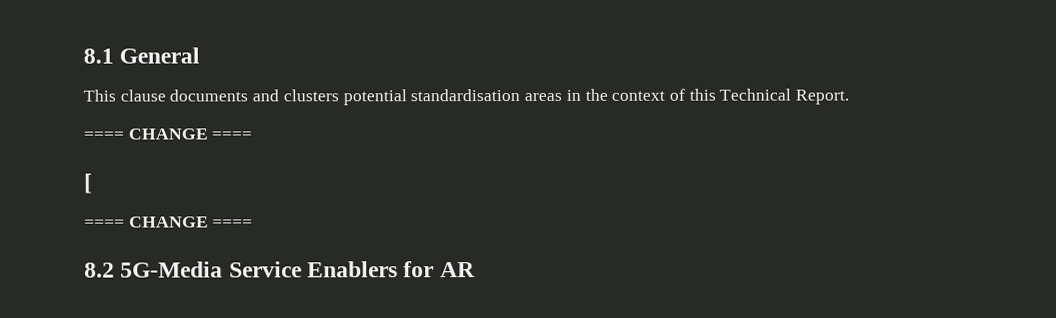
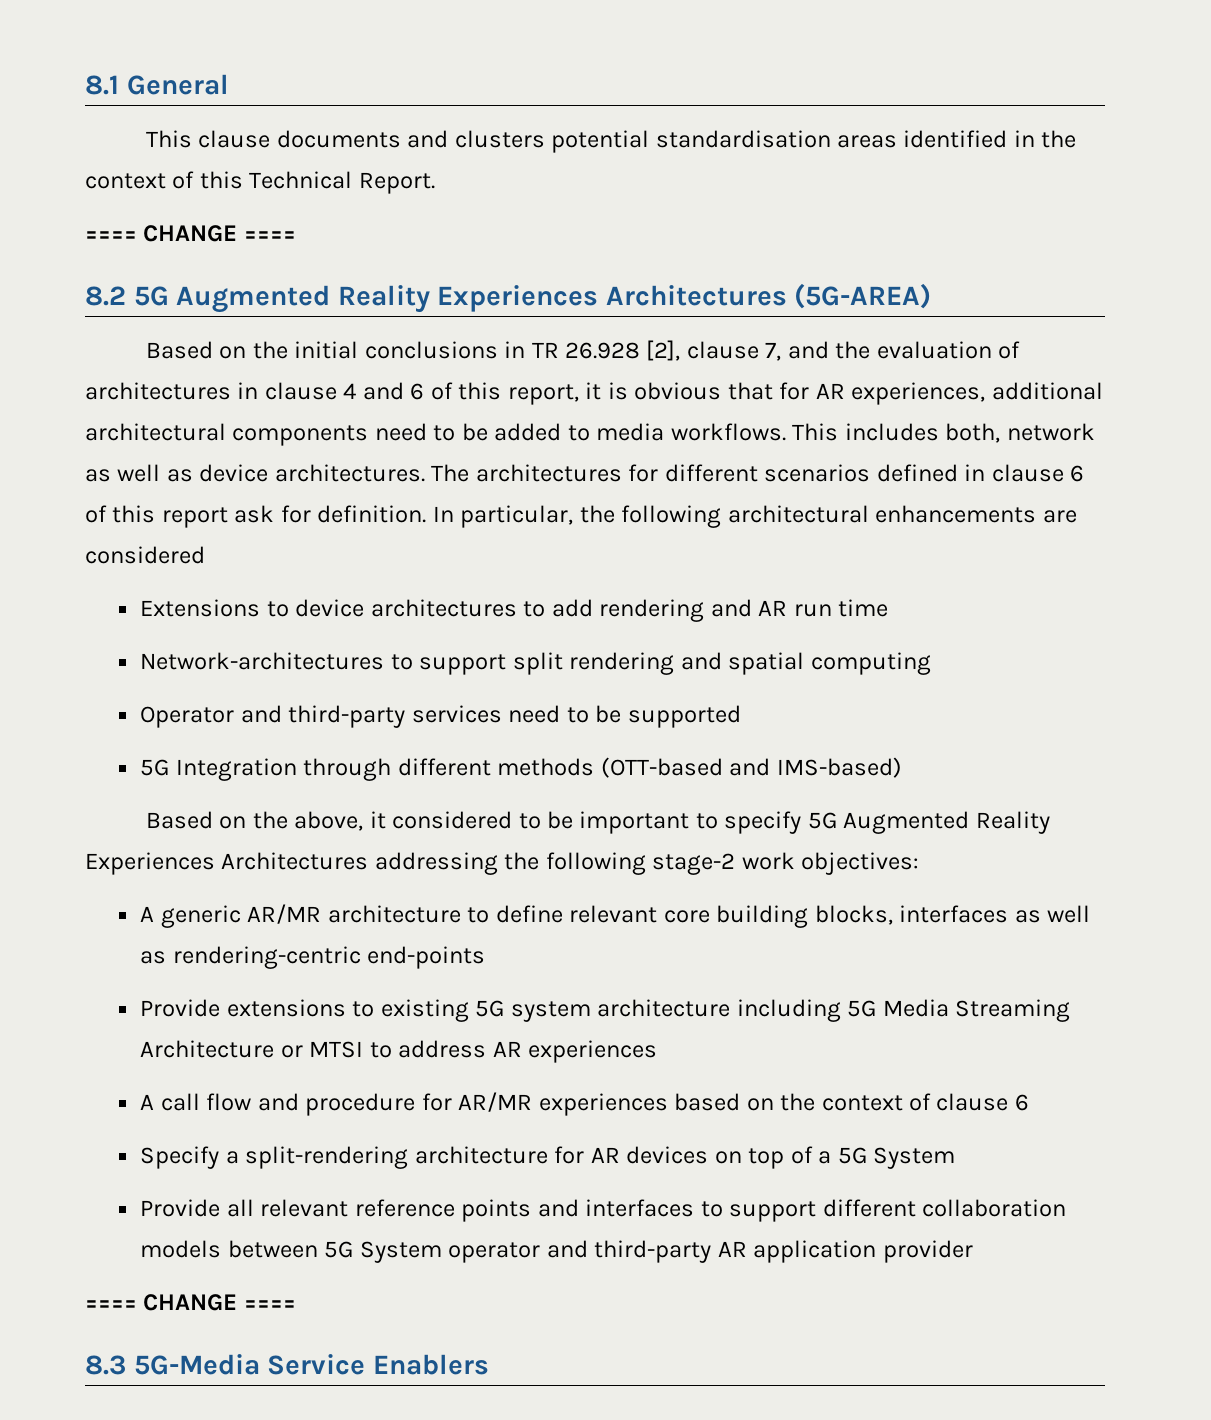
(563, 97) none -> [903,130,1008,148] identified
[84,173,93,194] [84,216,254,228] [84,262,115,278] [ // ==== CHANGE ==== // 8.2 -> [85,283,932,313] [145,340,1021,361] [85,382,1103,405] [85,423,1095,446] [85,464,1085,482] [85,505,1077,528] [85,546,205,564] [140,599,889,622] [140,652,931,675] [140,705,741,728] [140,757,902,781] [145,811,1050,834] [85,852,920,875] [140,904,1091,928] [140,946,486,969] [140,999,1071,1022] [140,1040,658,1063] [140,1092,1029,1116] [140,1146,956,1169] [140,1199,1067,1222] [140,1240,973,1263] [85,1294,296,1311] [85,1355,126,1375] 8.2 5G Augmented Reality Experiences Architectures (5G-AREA) // Based on the initial conclusions in TR 26.928 [2], clause 7, and the evaluation of architectures in clause 4 and 6 of this report, it is obvious that for AR experiences, additional architectural components need to be added to media workflows. This includes both, network as well as device architectures. The architectures for different scenarios defined in clause 6 of this report ask for definition. In particular, the following architectural enhancements are considered // Extensions to device architectures to add rendering and AR run time // Network-architectures to support split rendering and spatial computing // Operator and third-party services need to be supported // 5G Integration through different methods (OTT-based and IMS-based) // Based on the above, it considered to be important to specify 5G Augmented Reality Experiences Architectures addressing the following stage-2 work objectives: // A generic AR/MR architecture to define relevant core building blocks, interfaces as well as rendering-centric end-points // Provide extensions to existing 5G system architecture including 5G Media Streaming Architecture or MTSI to address AR experiences // A call flow and procedure for AR/MR experiences based on the context of clause 6 // Specify a split-rendering architecture for AR devices on top of a 5G System // Provide all relevant reference points and interfaces to support different collaboration models between 5G System operator and third-party AR application provider // ==== CHANGE ==== // 8.3
[403,261,476,278] for AR -> (489, 1364) none

